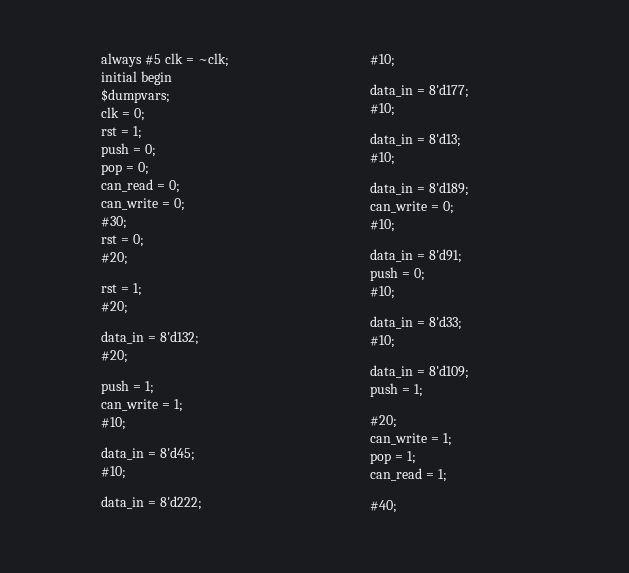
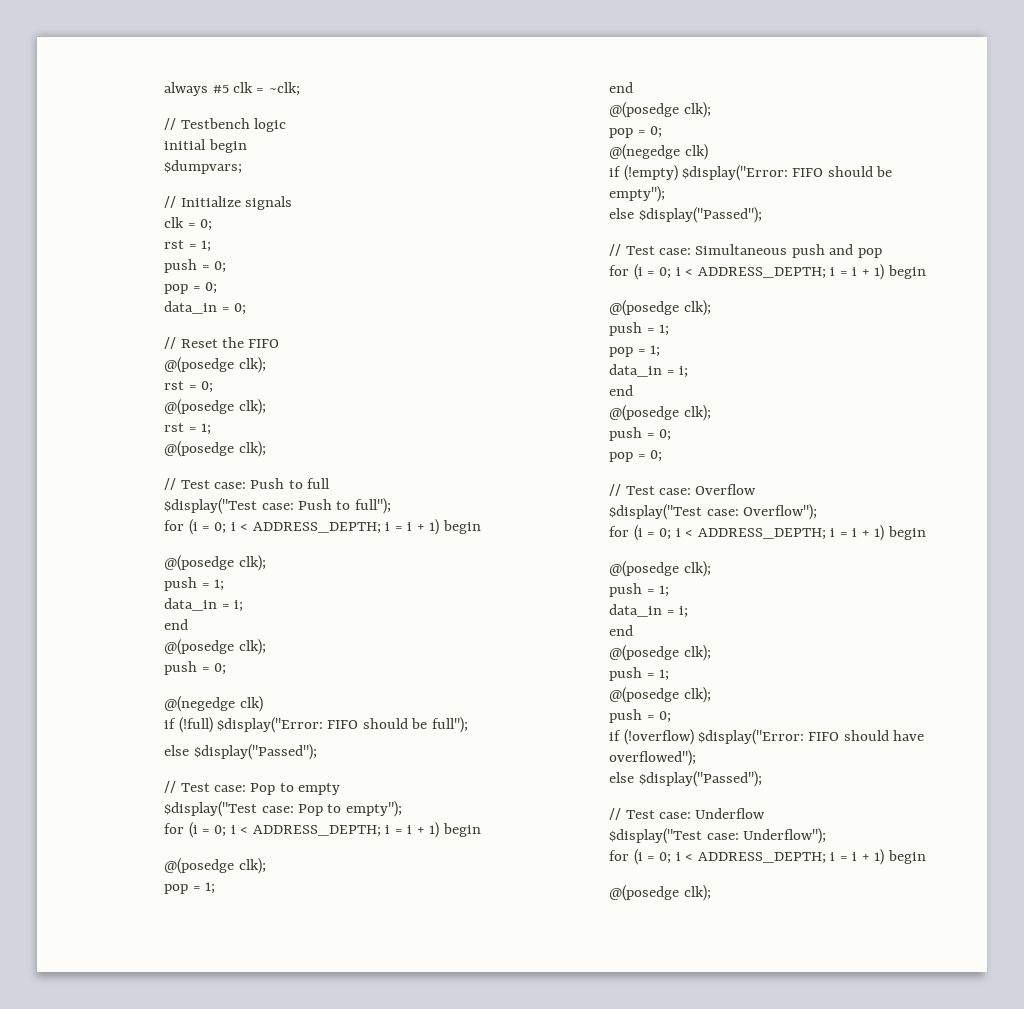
(229, 60) none -> [164,118,286,132] // // Testbench logic
(171, 96) none -> [164,196,292,210] // // Initialize signals
[101,179,180,193] [101,198,185,211] [101,216,128,229] can_read = 0; // can_write = 0; // #30; -> [164,301,246,315] [164,337,280,349] [164,357,266,373] data_in = 0; // // Reset the FIFO // @(posedge clk);
[101,252,129,265] [101,283,142,296] [101,301,129,314] [101,331,199,345] [101,350,129,363] [101,380,154,394] [101,399,183,412] [101,417,127,430] [101,447,195,461] [101,466,127,479] [101,496,202,510] [370,54,396,67] [370,84,469,98] [370,103,396,116] [370,133,461,147] [370,152,396,165] [370,182,469,196] [370,201,454,214] [370,219,396,232] [370,249,462,263] [370,267,425,281] [370,286,396,299] [370,316,462,330] [370,335,396,348] [370,365,469,379] [370,383,423,397] [370,415,398,428] [370,433,428,445] #20; // rst = 1; // #20; // data_in = 8'd132; // #20; // push = 1; // can_write = 1; // #10; // data_in = 8'd45; // #10; // data_in = 8'd222; // #10; // data_in = 8'd177; // #10; // data_in = 8'd13; // #10; // data_in = 8'd189; // can_write = 0; // #10; // data_in = 8'd91; // push = 0; // #10; // data_in = 8'd33; // #10; // data_in = 8'd109; // push = 1; // #20; // can_write -> [164,399,266,415] [164,423,211,435] [164,441,266,457] [164,478,331,490] [164,498,391,514] [164,519,481,535] [164,555,266,571] [164,577,224,591] [164,598,243,612] [164,619,189,630] [164,639,266,655] [164,661,226,675] [164,696,263,712] [164,717,468,733] [164,744,317,760] [164,781,341,795] [164,801,402,817] [164,822,481,838] [164,858,266,874] [164,882,215,894] [609,82,634,93] [609,102,711,118] [609,126,662,138] [609,144,708,160] [609,165,893,181] [609,186,666,202] [609,207,762,223] [609,244,882,258] [609,264,926,280] [609,300,711,316] [609,322,643,336] @(posedge clk); // rst = 1; // @(posedge clk); // // Test case: Push to full // $display("Test case: Push to full"); // for (i = 0; i < ADDRESS_DEPTH; i = i + 1) begin // @(posedge clk); // push = 1; // data_in = i; // end // @(posedge clk); // push = 0; // @(negedge clk) // if (!full) $display("Error: FIFO should be full"); // else $display("Passed"); // // Test case: Pop to empty // $display("Test case: Pop to empty"); // for (i = 0; i < ADDRESS_DEPTH; i = i + 1) begin // @(posedge clk); // pop = 1; // end // @(posedge clk); // pop = 0; // @(negedge clk) // if (!empty) $display("Error: FIFO should be empty"); // else $display("Passed"); // // Test case: Simultaneous push and pop // for (i = 0; i < ADDRESS_DEPTH; i = i + 1) begin // @(posedge clk); // push
[370,468,447,482] [370,500,398,513] can_read = 1; // #40; -> [609,364,688,378] [609,385,634,396] [609,405,711,421] [609,427,671,441] [609,450,662,462] [609,484,757,496] [609,504,817,520] [609,525,926,541] [609,561,711,577] [609,583,669,597] [609,604,688,618] [609,625,634,636] [609,645,711,661] [609,667,669,681] [609,687,711,703] [609,709,671,723] [609,729,925,745] [609,750,697,766] [609,771,762,787] [609,808,766,820] [609,828,826,844] [609,849,926,865] [609,885,711,901] data_in = i; // end // @(posedge clk); // push = 0; // pop = 0; // // Test case: Overflow // $display("Test case: Overflow"); // for (i = 0; i < ADDRESS_DEPTH; i = i + 1) begin // @(posedge clk); // push = 1; // data_in = i; // end // @(posedge clk); // push = 1; // @(posedge clk); // push = 0; // if (!overflow) $display("Error: FIFO should have overflowed"); // else $display("Passed"); // // Test case: Underflow // $display("Test case: Underflow"); // for (i = 0; i < ADDRESS_DEPTH; i = i + 1) begin // @(posedge clk);

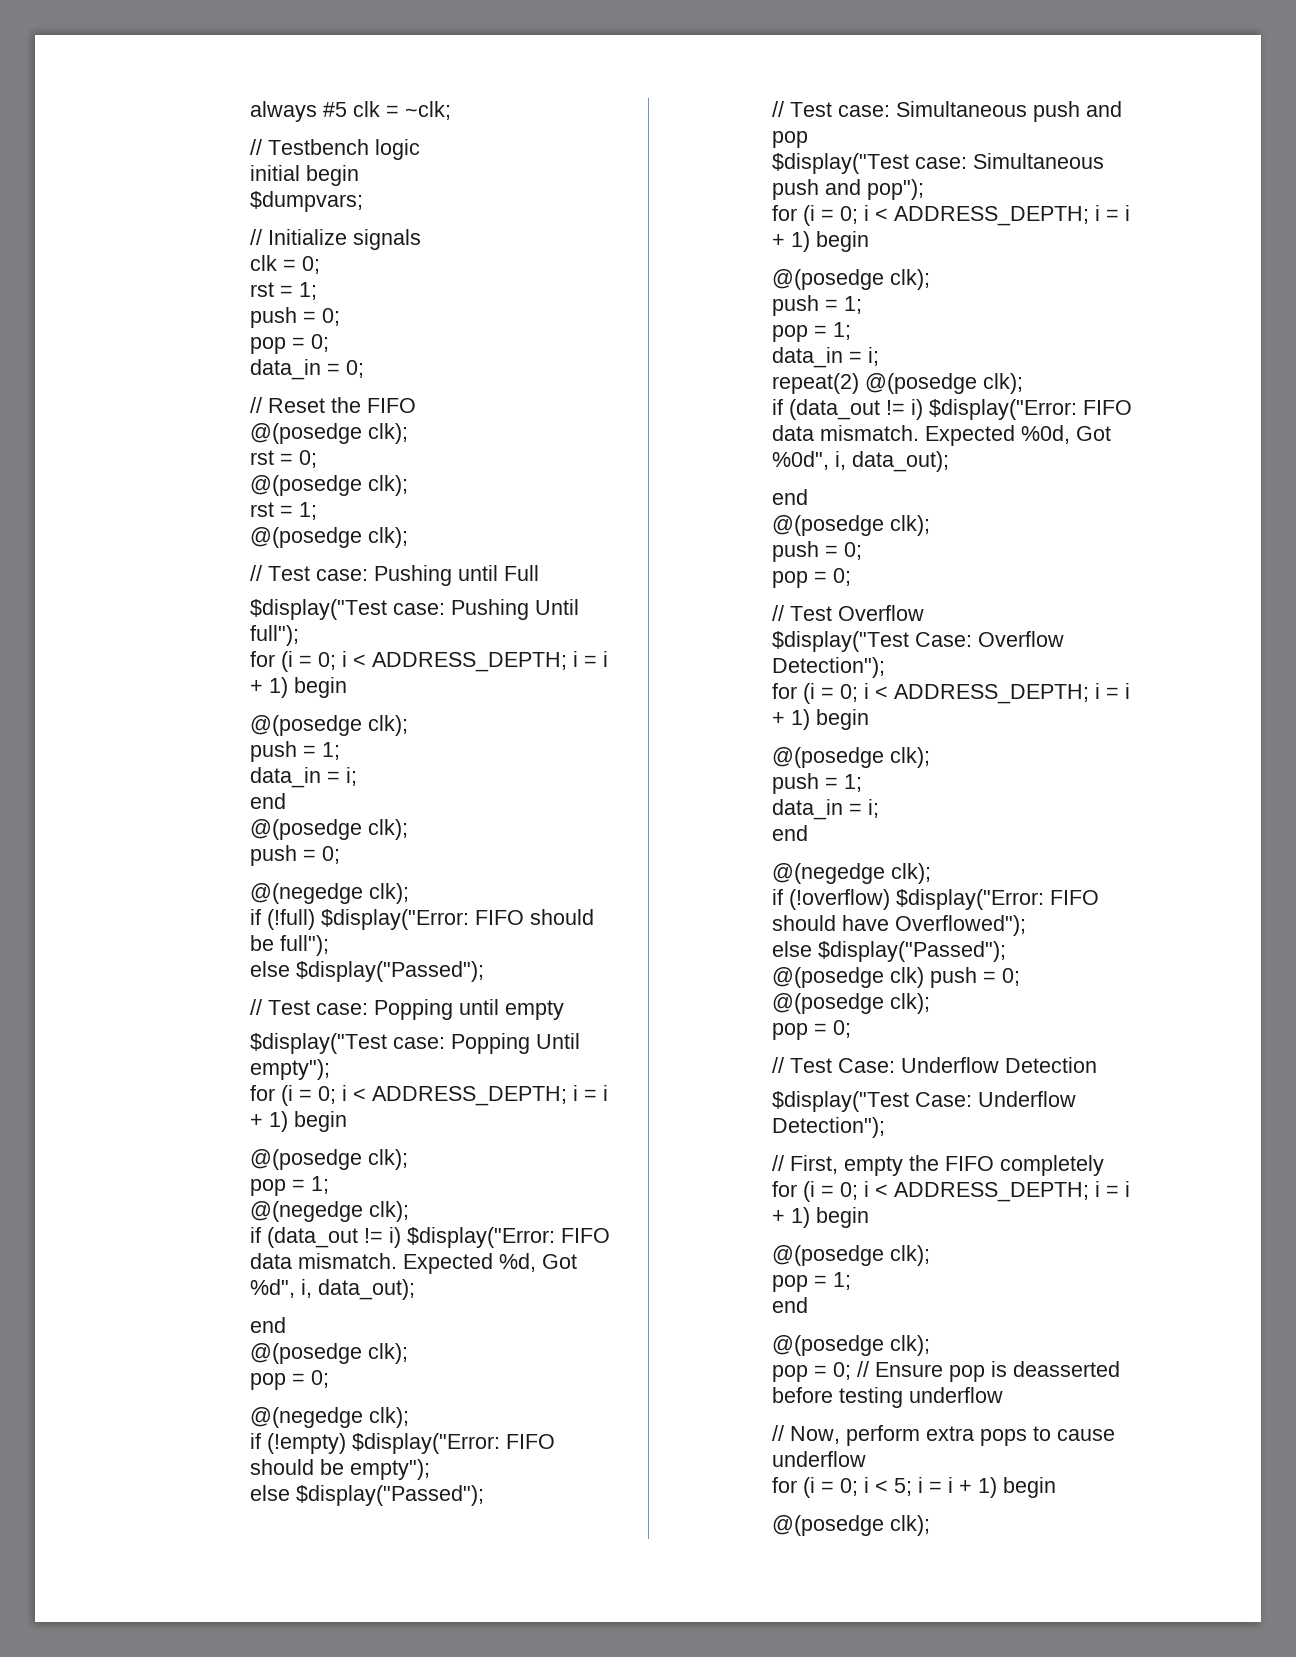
[250,478,331,489] [164,498,351,514] Push to full // $display("Test case: Push to -> [374,565,540,586] [250,599,580,620] Pushing until Full // $display("Test case: Pushing Until
[239,696,263,712] clk) -> [369,883,410,904] clk);
[250,783,294,795] Pop to -> [374,999,500,1020] Popping until
[297,804,342,816] Pop to -> [451,1033,581,1054] Popping Until
[609,82,634,93] [609,102,711,118] [609,126,662,138] [609,144,708,160] [609,165,893,181] [609,186,666,202] [609,207,762,223] [609,244,882,258] [609,264,926,280] [609,300,711,316] [609,322,669,336] [609,345,660,357] [609,364,688,378] [609,385,634,396] [609,405,711,421] [609,427,671,441] [609,450,662,462] [609,484,757,496] [609,504,817,520] [609,525,926,541] [609,561,711,577] [609,583,669,597] [609,604,688,618] [609,625,634,636] [609,645,711,661] [609,667,669,681] [609,687,711,703] [609,709,671,723] [609,729,925,745] [609,750,697,766] [609,771,762,787] [609,808,766,820] [609,828,826,844] [609,849,926,865] [609,885,711,901] // end // @(posedge clk); // pop = 0; // @(negedge clk) // if (!empty) $display("Error: FIFO should be empty"); // else $display("Passed"); // // Test case: Simultaneous push and pop // for (i = 0; i < ADDRESS_DEPTH; i = i + 1) begin // @(posedge clk); // push = 1; // pop = 1; // data_in = i; // end // @(posedge clk); // push = 0; // pop = 0; // // Test case: Overflow // $display("Test case: Overflow"); // for (i = 0; i < ADDRESS_DEPTH; i = i + 1) begin // @(posedge clk); // push = 1; // data_in = i; // end // @(posedge clk); // push = 1; // @(posedge clk); // push = 0; // if (!overflow) $display("Error: FIFO should have overflowed"); // else $display("Passed"); // // Test case: Underflow // $display("Test case: Underflow"); // for (i = 0; i < ADDRESS_DEPTH; i = i + 1) begin // @(posedge clk); -> [250,1201,410,1222] [250,1227,611,1248] [250,1253,578,1274] [250,1279,416,1300] [250,1317,287,1333] [250,1343,409,1364] [250,1370,330,1390] [250,1407,410,1428] [250,1433,556,1454] [250,1459,431,1480] [250,1485,485,1506] [772,101,1123,122] [772,131,809,148] [772,153,1105,174] [772,179,925,200] [772,205,1131,226] [772,231,870,252] [772,269,931,290] [772,295,863,316] [772,322,852,342] [772,347,880,368] [772,373,1024,394] [772,399,1133,420] [772,425,1112,446] [772,451,950,472] [772,489,809,505] [772,515,931,536] [772,541,863,562] [772,568,852,588] [772,605,925,621] [772,631,1065,652] [772,657,886,678] [772,683,1131,704] [772,709,870,730] [772,747,931,768] [772,773,863,794] [772,799,880,820] [772,825,809,841] [772,863,932,884] [772,889,1100,910] [772,915,1027,936] [772,941,1007,962] [772,967,1021,988] [772,993,931,1014] [772,1020,852,1040] [772,1057,1098,1073] [772,1091,1077,1112] [772,1117,886,1138] [772,1155,1105,1176] [772,1181,1131,1202] [772,1207,870,1228] [772,1245,931,1266] [772,1272,852,1292] [772,1297,809,1313] [772,1335,931,1356] [772,1361,1121,1382] [772,1387,1004,1408] [772,1425,1116,1446] [772,1451,867,1467] [772,1477,1057,1498] [772,1515,931,1536] // @(negedge clk); // if (data_out != i) $display("Error: FIFO data mismatch. Expected %d, Got %d", i, data_out); // end // @(posedge clk); // pop = 0; // @(negedge clk); // if (!empty) $display("Error: FIFO should be empty"); // else $display("Passed"); // // Test case: Simultaneous push and pop // $display("Test case: Simultaneous push and pop"); // for (i = 0; i < ADDRESS_DEPTH; i = i + 1) begin // @(posedge clk); // push = 1; // pop = 1; // data_in = i; // repeat(2) @(posedge clk); // if (data_out != i) $display("Error: FIFO data mismatch. Expected %0d, Got %0d", i, data_out); // end // @(posedge clk); // push = 0; // pop = 0; // // Test Overflow // $display("Test Case: Overflow Detection"); // for (i = 0; i < ADDRESS_DEPTH; i = i + 1) begin // @(posedge clk); // push = 1; // data_in = i; // end // @(negedge clk); // if (!overflow) $display("Error: FIFO should have Overflowed"); // else $display("Passed"); // @(posedge clk) push = 0; // @(posedge clk); // pop = 0; // // Test Case: Underflow Detection // $display("Test Case: Underflow Detection"); // // First, empty the FIFO completely // for (i = 0; i < ADDRESS_DEPTH; i = i + 1) begin // @(posedge clk); // pop = 1; // end // @(posedge clk); // pop = 0; // Ensure pop is deasserted before testing underflow // // Now, perform extra pops to cause underflow // for (i = 0; i < 5; i = i + 1) begin // @(posedge clk);

